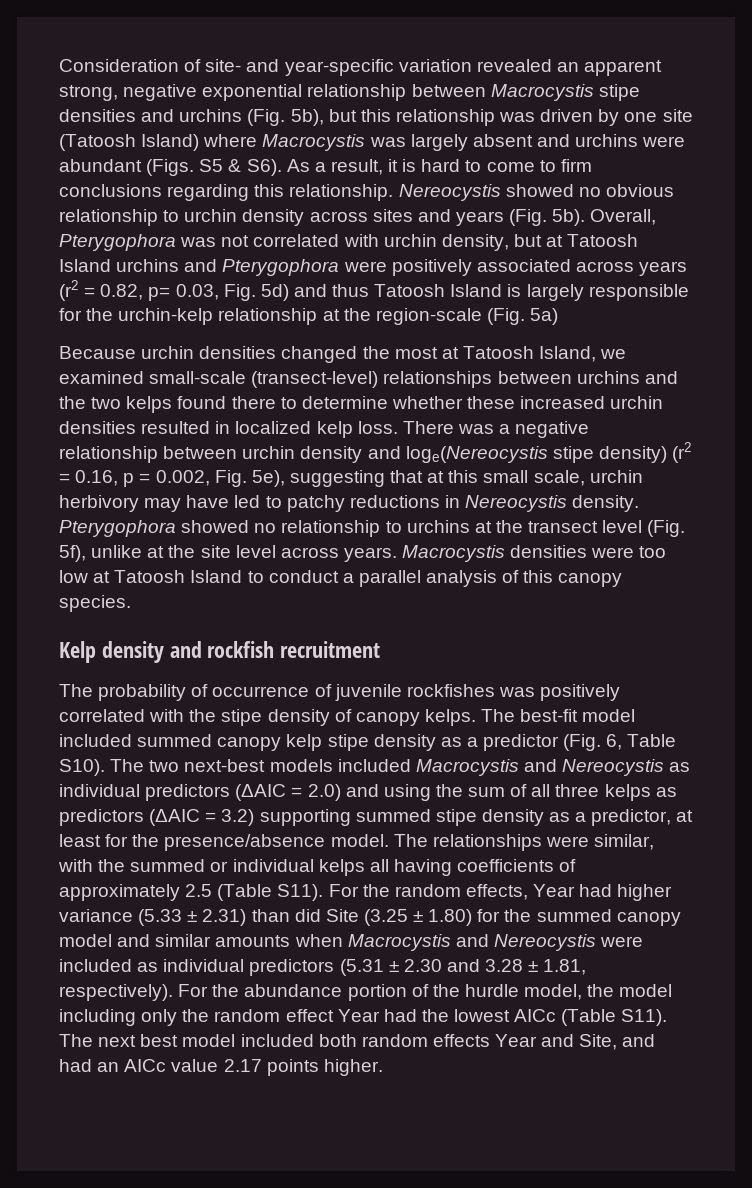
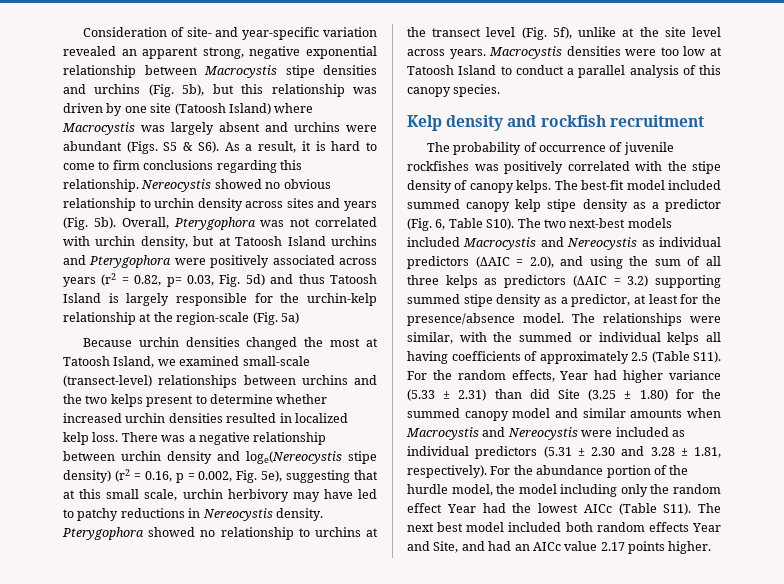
[177,396,276,409] found there -> [146,395,194,407] present
[467,396,516,409] these -> (328, 399) none
[307,784,341,801] 2.0) -> [529,256,554,268] 2.0),

